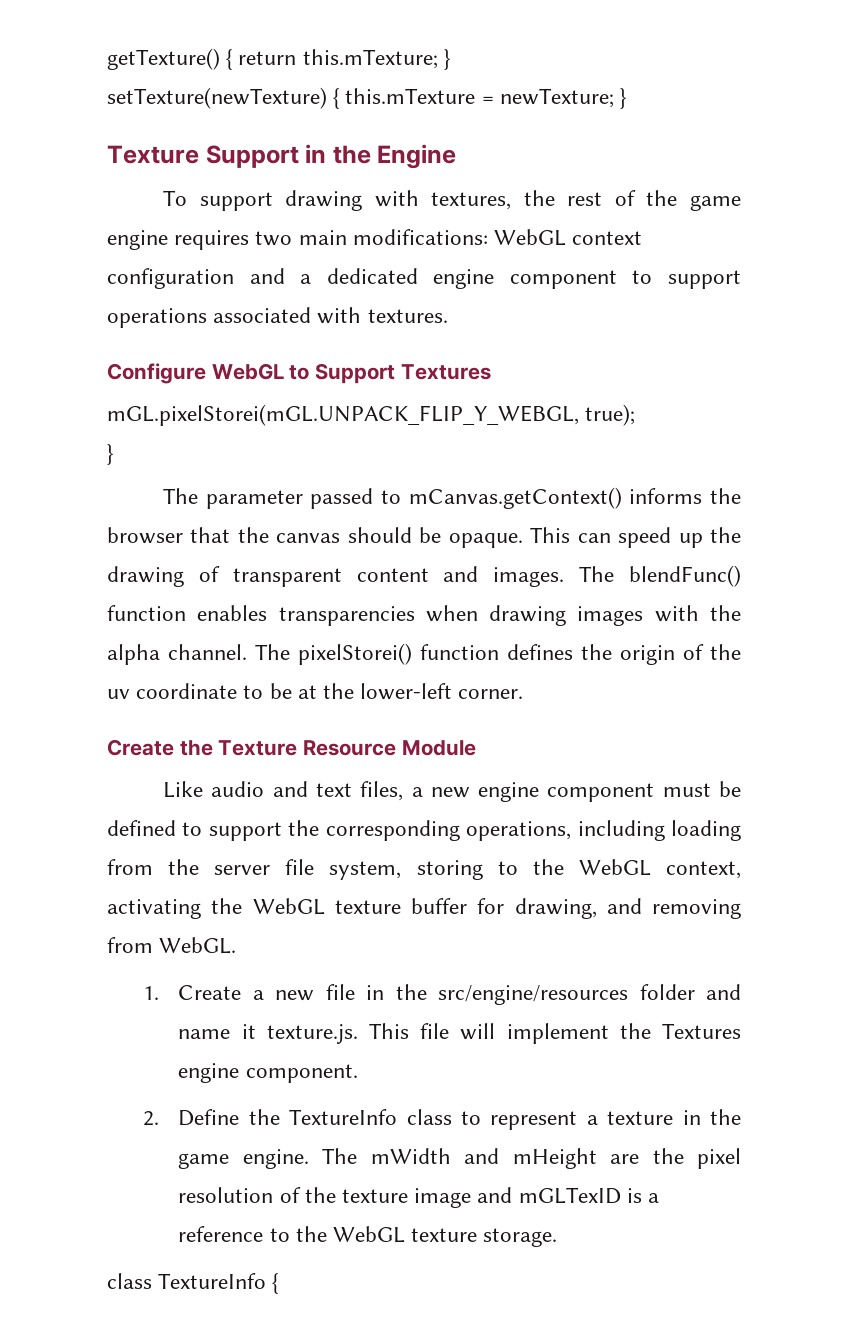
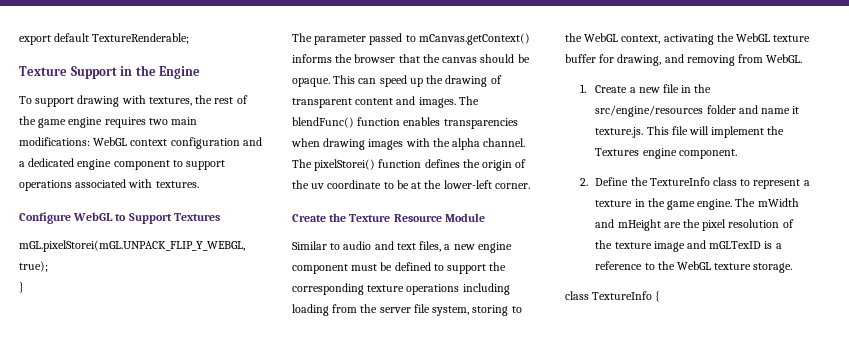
[107,48,451,70] [107,87,628,109] getTexture() { return this.mTexture; } // setTexture(newTexture) { this.mTexture = newTexture; } -> [19,33,190,45] export default TextureRenderable;
[163,781,204,798] Like -> [292,241,341,250] Similar to
[466,821,572,841] operations, -> [367,284,460,295] texture operations

